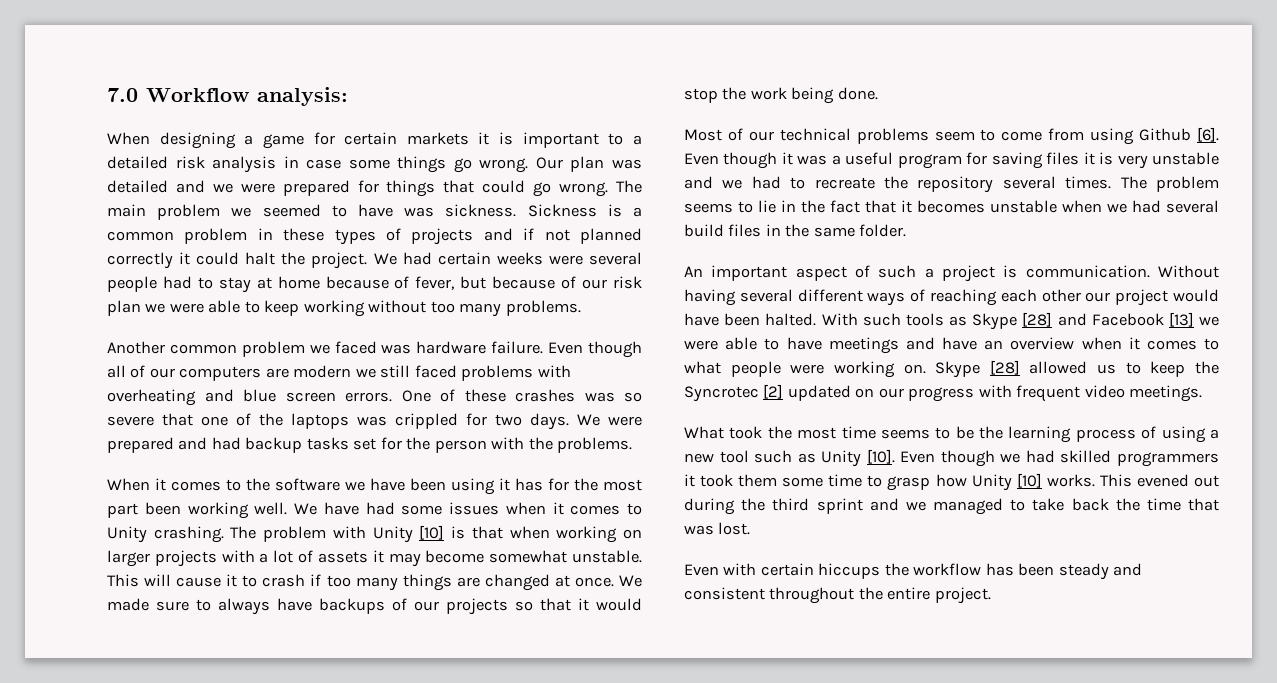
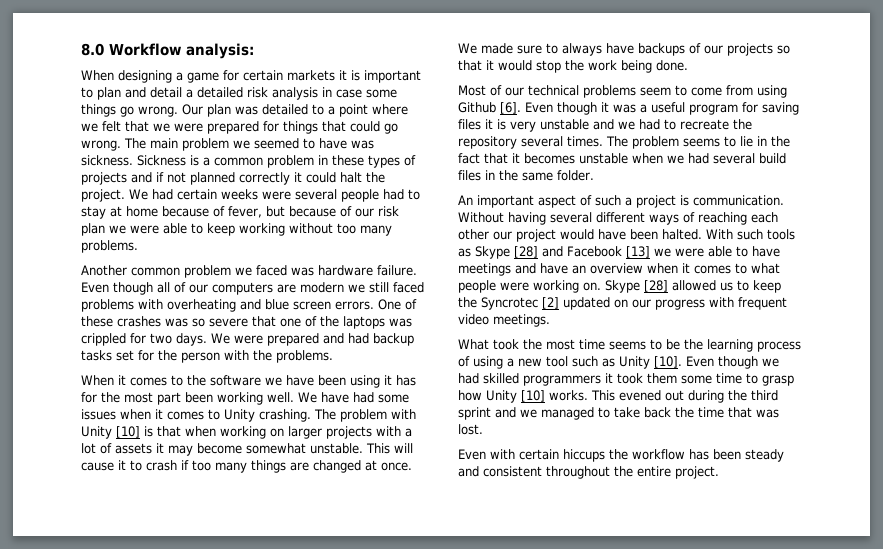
[107,88,138,102] 7.0 -> [81,43,104,56] 8.0
(624, 139) none -> [97,87,182,100] plan and detail
[175,180,205,193] and -> [312,104,408,117] [81,121,149,132] to a point where we felt that

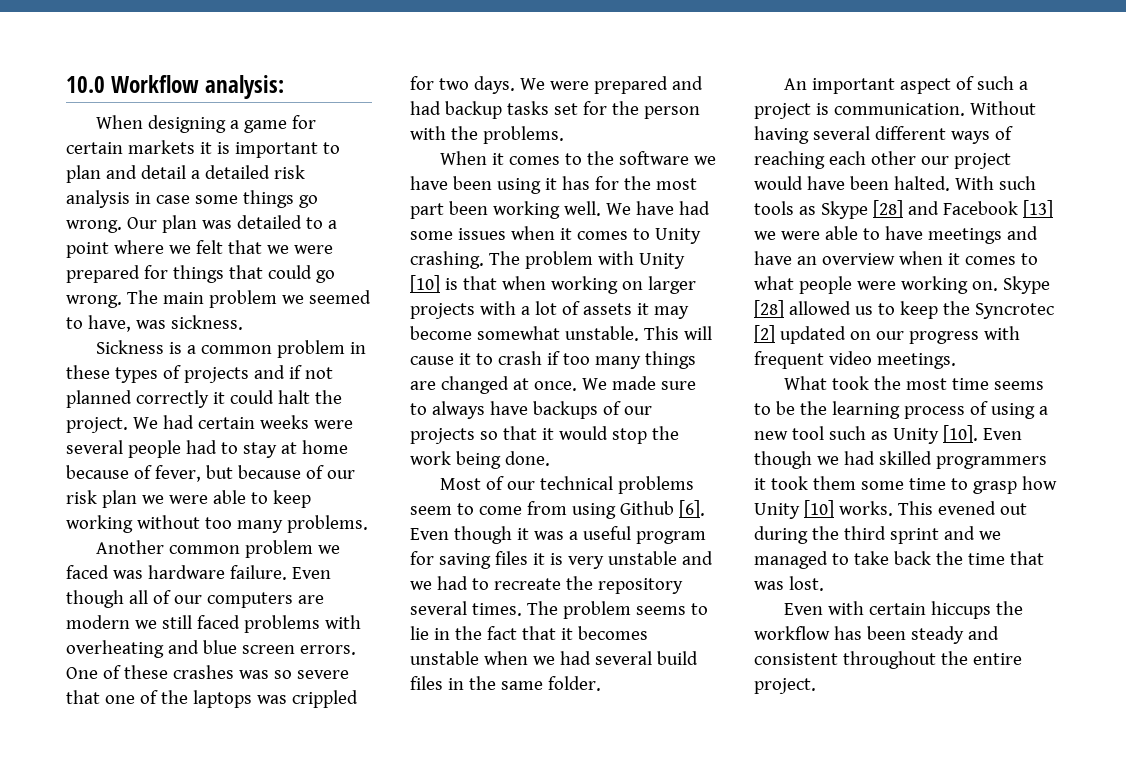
[81,43,104,56] 8.0 -> [66,76,105,93] 10.0
[319,138,347,149] have -> [87,315,131,332] have,
(133, 160) none -> (243, 322) //

